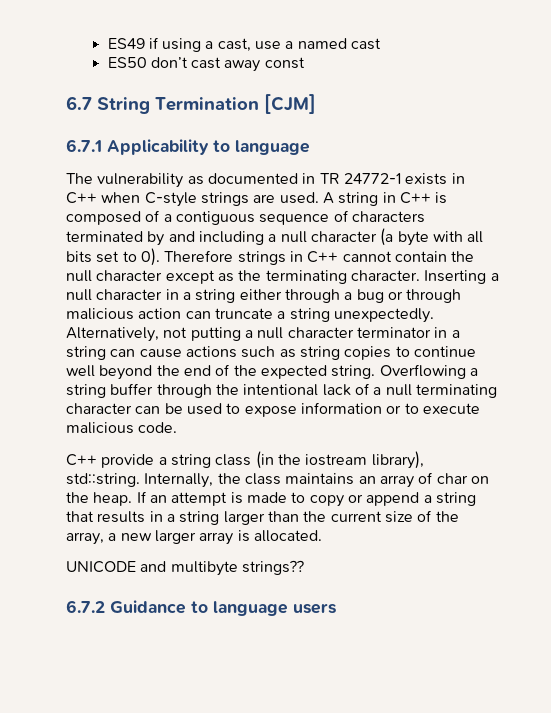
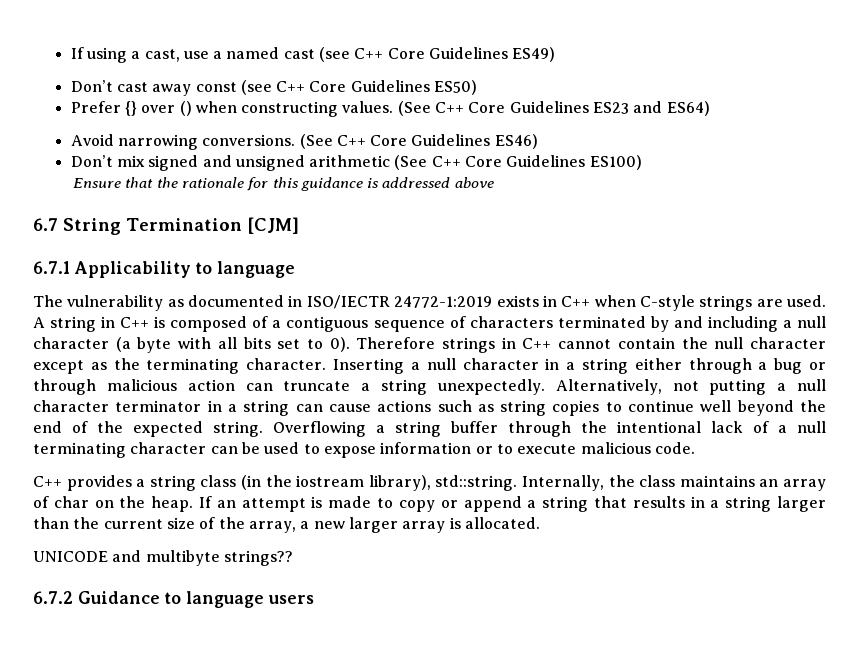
[107,37,159,49] ES49 if -> [70,47,84,59] If
[107,57,305,72] // ES50 don’t cast away const -> [319,47,556,62] [70,80,478,96] [70,101,710,117] [70,134,538,150] [70,155,642,171] [72,177,494,191] (see C++ Core Guidelines ES49) // Don’t cast away const (see C++ Core Guidelines ES50) // Prefer {} over () when constructing values. (See C++ Core Guidelines ES23 and ES64) // Avoid narrowing conversions. (See C++ Core Guidelines ES46) // Don’t mix signed and unsigned arithmetic (See C++ Core Guidelines ES100) // Ensure that the rationale for this guidance is addressed above
[319,173,401,184] TR 24772-1 -> [306,295,493,309] ISO/IECTR 24772-1:2019
[101,454,155,468] provide -> [66,475,132,491] provides

